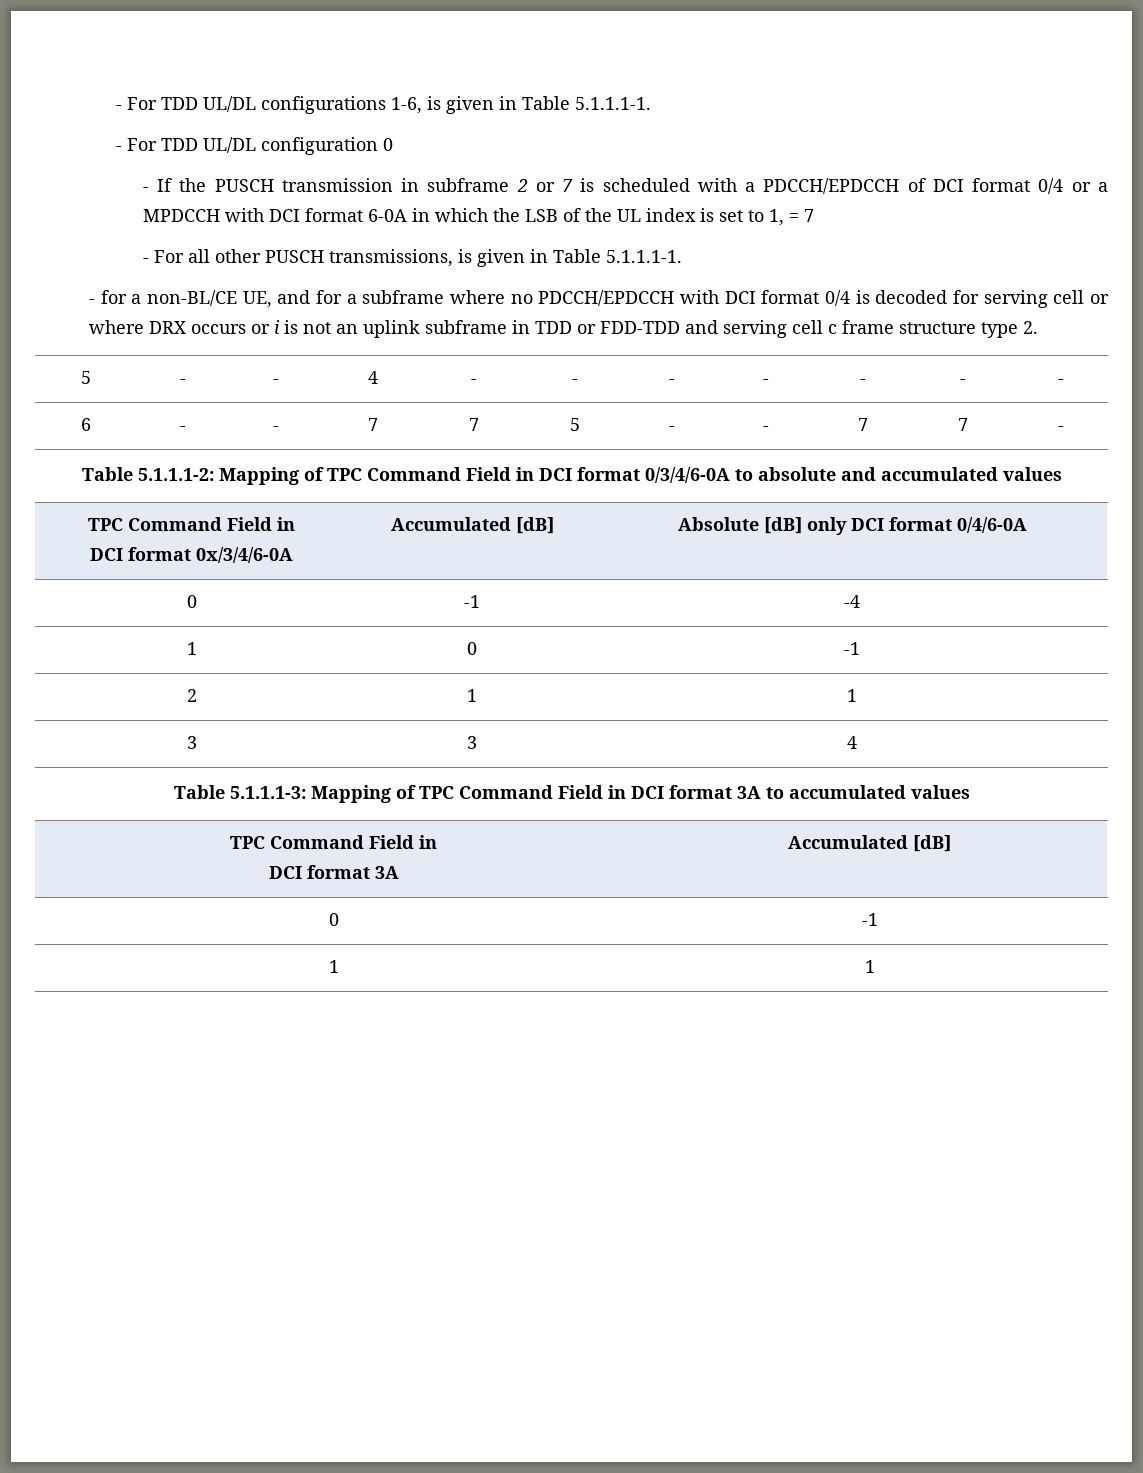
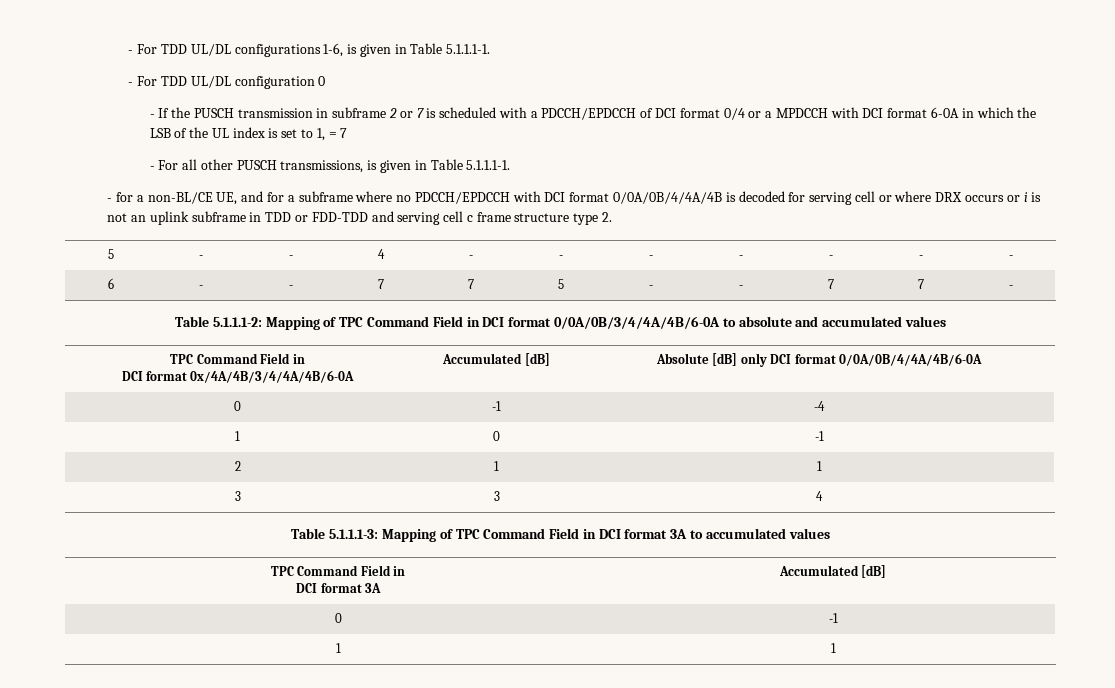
[824,290,850,306] 0/4 -> [612,192,722,204] 0/0A/0B/4/4A/4B
[644,467,730,483] 0/3/4/6-0A -> [553,316,720,329] 0/0A/0B/3/4/4A/4B/6-0A
[196,547,293,563] 0x/3/4/6-0A -> [190,370,355,383] 0x/4A/4B/3/4/4A/4B/6-0A
[956,517,1027,533] 0/4/6-0A -> [838,353,982,366] 0/0A/0B/4/4A/4B/6-0A

